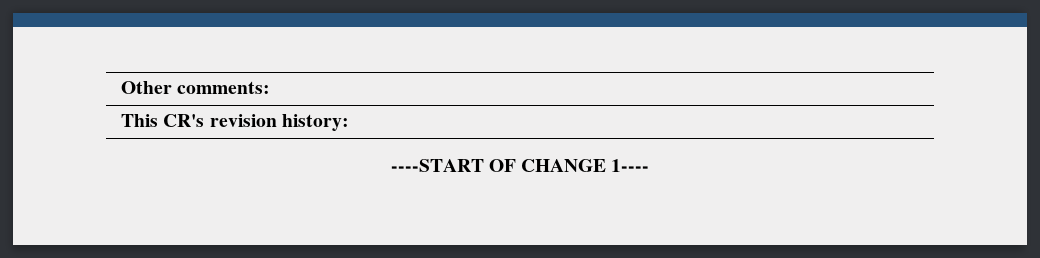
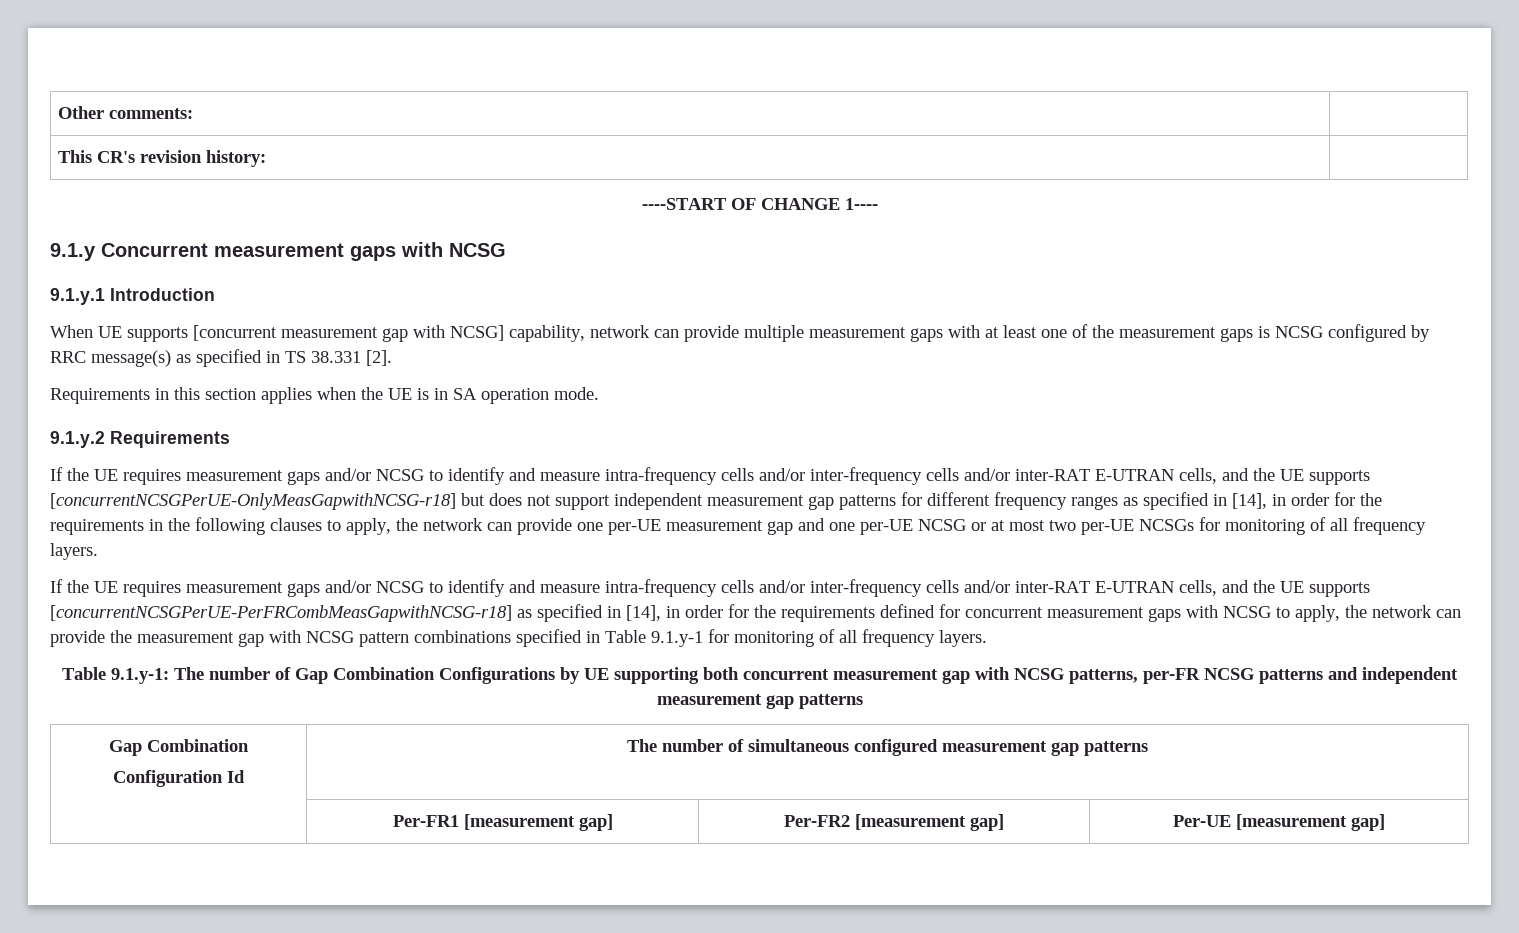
(650, 165) none -> [50,242,506,261] [50,288,215,305] [50,324,1430,342] [50,349,392,367] [50,387,599,404] [50,431,230,448] [50,467,1370,485] [50,492,1382,510] [50,517,1426,535] [50,543,98,560] [50,579,1370,597] [50,604,1461,622] [50,629,987,647] [62,667,1458,684] [656,694,863,709] [109,739,249,756] [113,770,245,787] [627,739,1148,756] [392,814,613,831] [784,814,1004,831] [1173,814,1385,831] // 9.1.y Concurrent measurement gaps with NCSG // 9.1.y.1 Introduction // When UE supports [concurrent measurement gap with NCSG] capability, network can provide multiple measurement gaps with at least one of the measurement gaps is NCSG configured by RRC message(s) as specified in TS 38.331 [2]. // Requirements in this section applies when the UE is in SA operation mode. // 9.1.y.2 Requirements // If the UE requires measurement gaps and/or NCSG to identify and measure intra-frequency cells and/or inter-frequency cells and/or inter-RAT E-UTRAN cells, and the UE supports [concurrentNCSGPerUE-OnlyMeasGapwithNCSG-r18] but does not support independent measurement gap patterns for different frequency ranges as specified in [14], in order for the requirements in the following clauses to apply, the network can provide one per-UE measurement gap and one per-UE NCSG or at most two per-UE NCSGs for monitoring of all frequency layers. // If the UE requires measurement gaps and/or NCSG to identify and measure intra-frequency cells and/or inter-frequency cells and/or inter-RAT E-UTRAN cells, and the UE supports [concurrentNCSGPerUE-PerFRCombMeasGapwithNCSG-r18] as specified in [14], in order for the requirements defined for concurrent measurement gaps with NCSG to apply, the network can provide the measurement gap with NCSG pattern combinations specified in Table 9.1.y-1 for monitoring of all frequency layers. // Table 9.1.y-1: The number of Gap Combination Configurations by UE supporting both concurrent measurement gap with NCSG patterns, per-FR NCSG patterns and independent measurement gap patterns // Gap Combination // Configuration Id | The number of simultaneous configured measurement gap patterns // | Per-FR1 [measurement gap] | Per-FR2 [measurement gap] | Per-UE [measurement gap]

